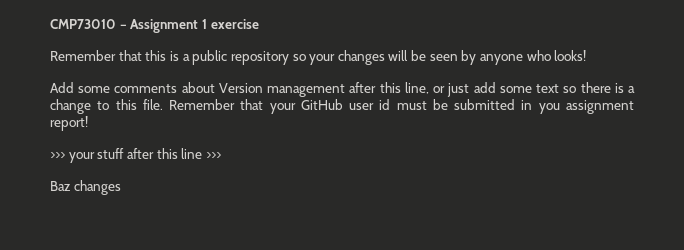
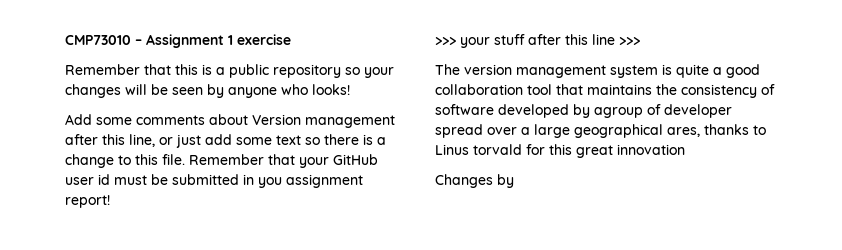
[50,180,121,195] Baz changes -> [435,64,760,78] [435,84,775,98] [435,104,732,118] [435,124,766,138] [435,144,685,158] [435,174,514,188] The version management system is quite a good collaboration tool that maintains the consistency of software developed by agroup of developer spread over a large geographical ares, thanks to Linus torvald for this great innovation // Changes by

